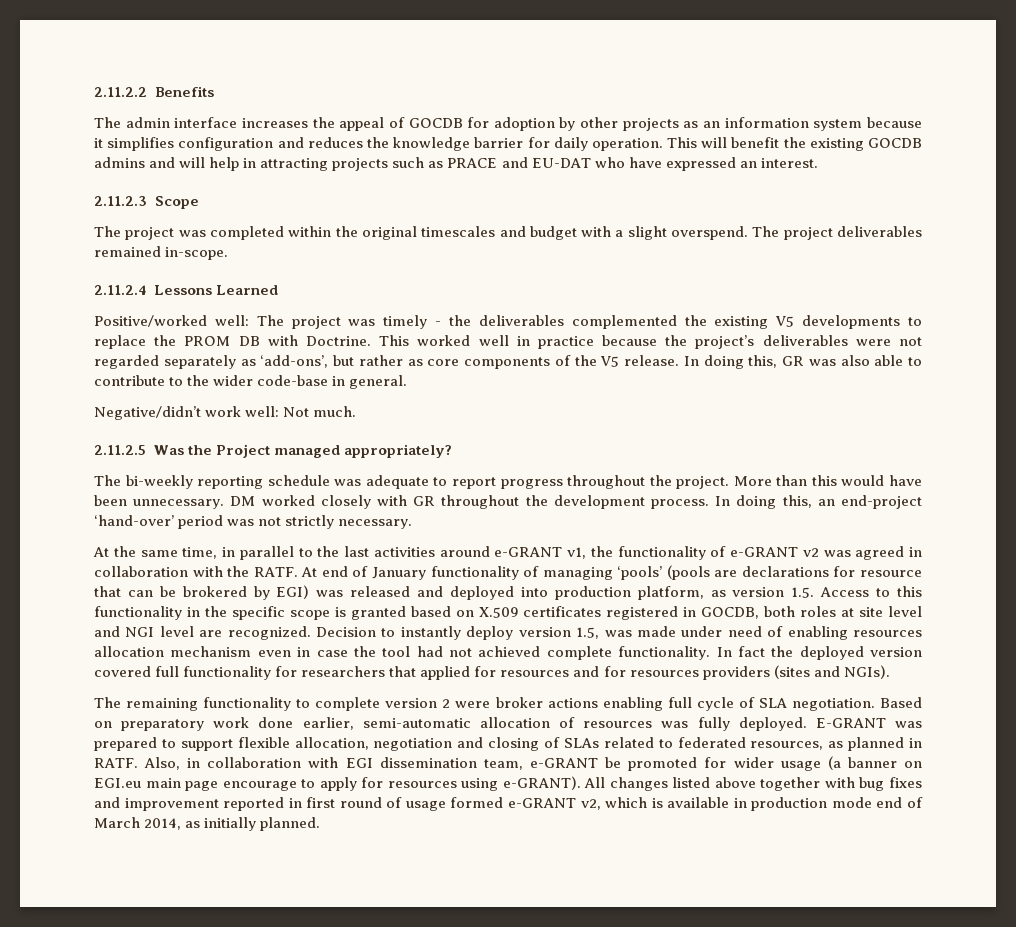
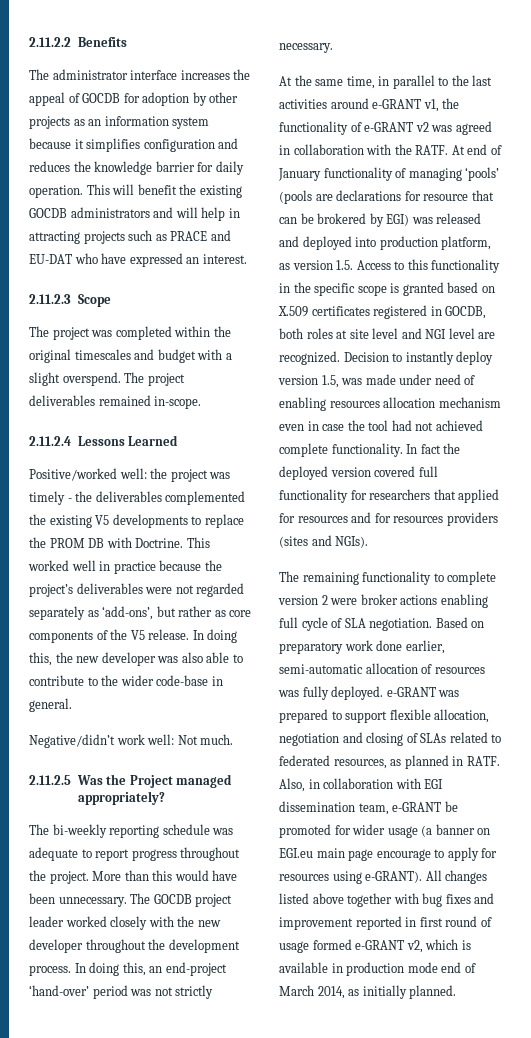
[125,117,170,128] admin -> [52,69,128,80] administrator
[94,157,145,168] admins -> [70,207,150,218] administrators
[256,315,284,326] The -> [150,468,168,479] the
[782,356,804,366] GR -> [55,652,156,666] the new developer
[230,495,436,509] DM worked closely with GR -> [130,893,233,907] [29,916,221,930] [29,939,83,953] The GOCDB project leader worked closely with the new developer
[815,718,886,728] E-GRANT -> [386,687,436,697] e-GRANT

